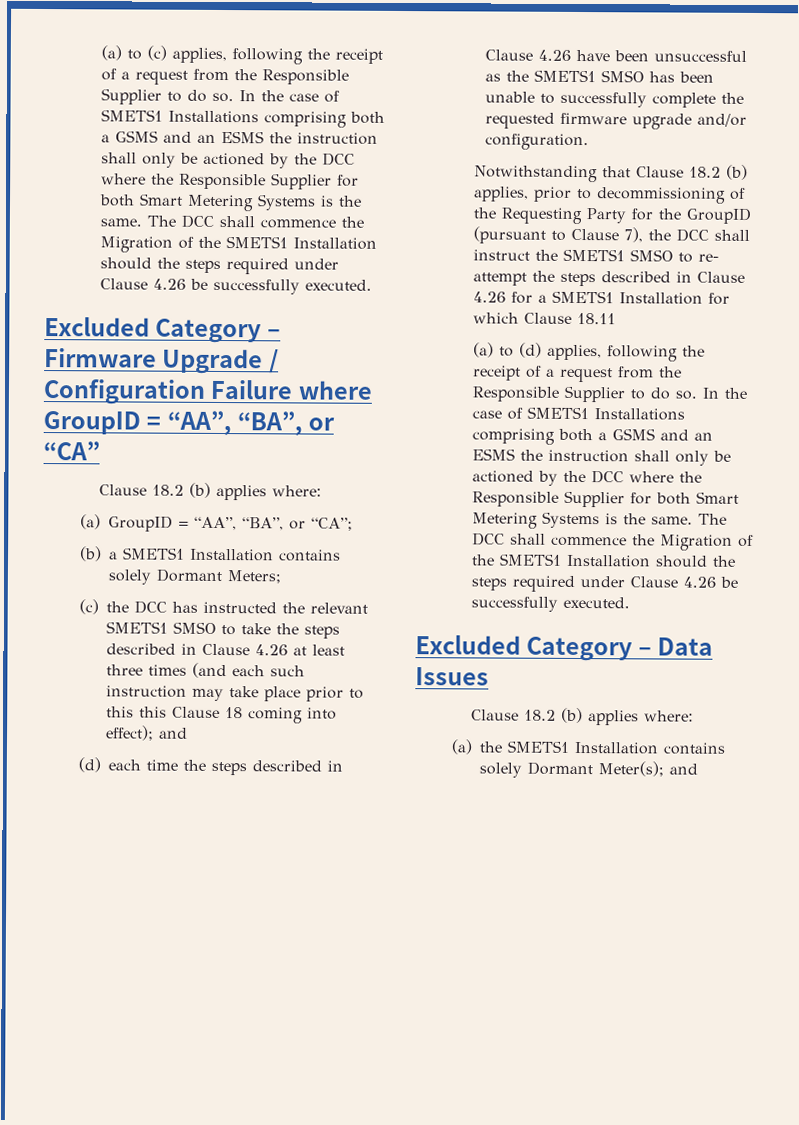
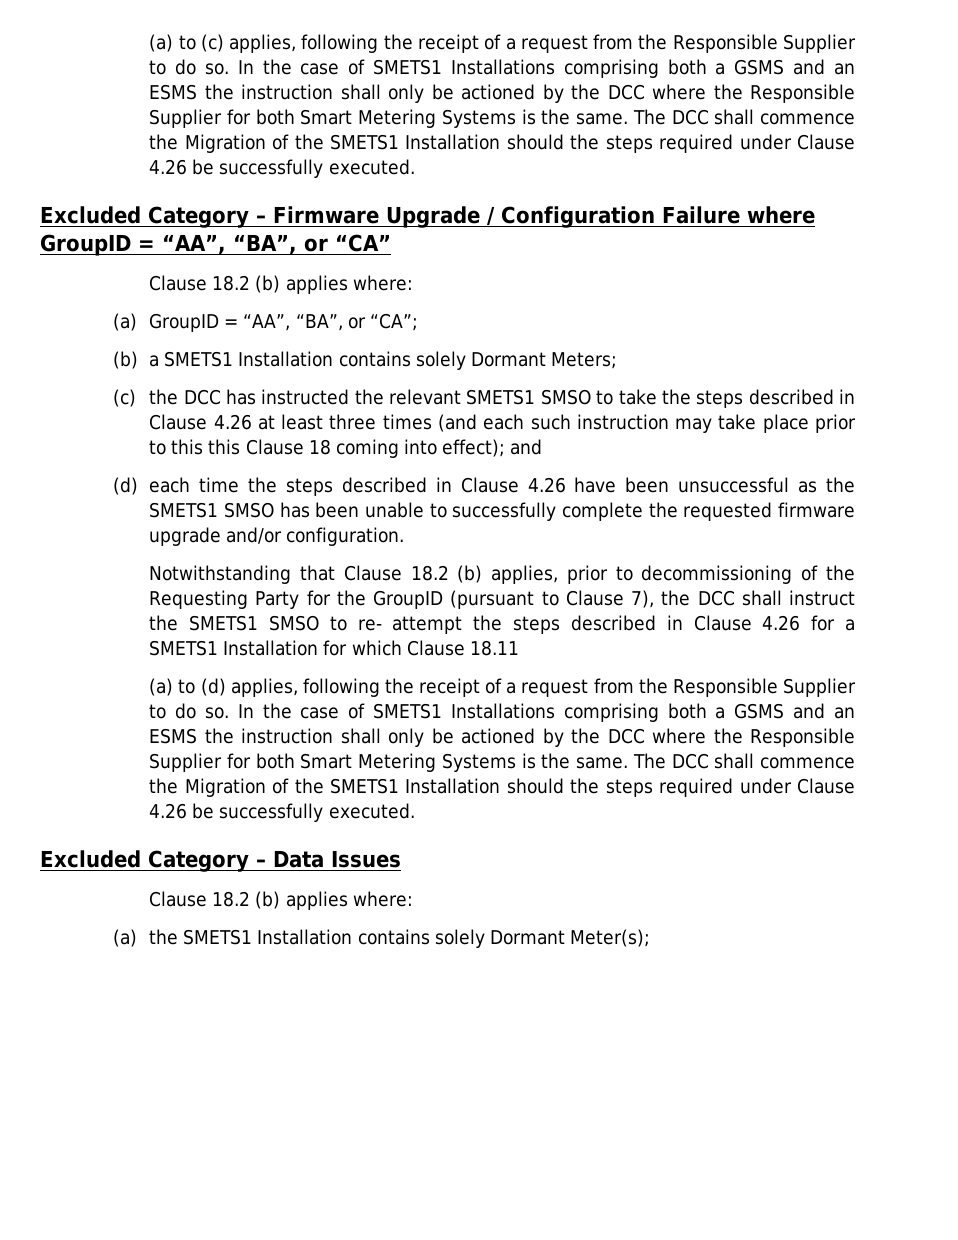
[669,763,699,775] and -> (651, 938) none

